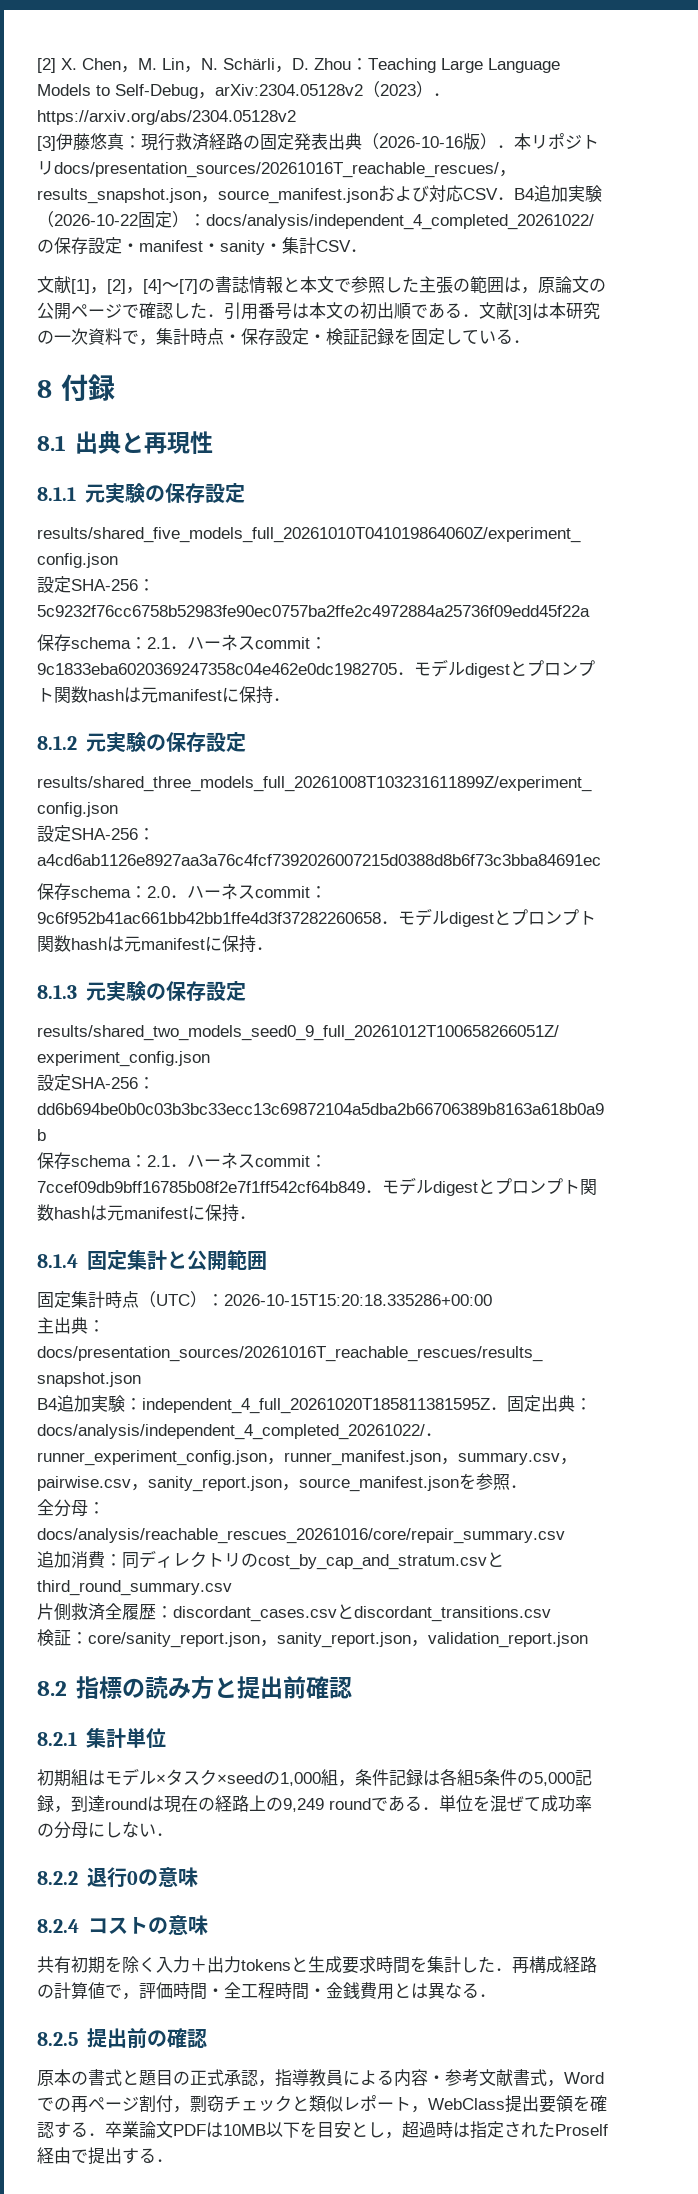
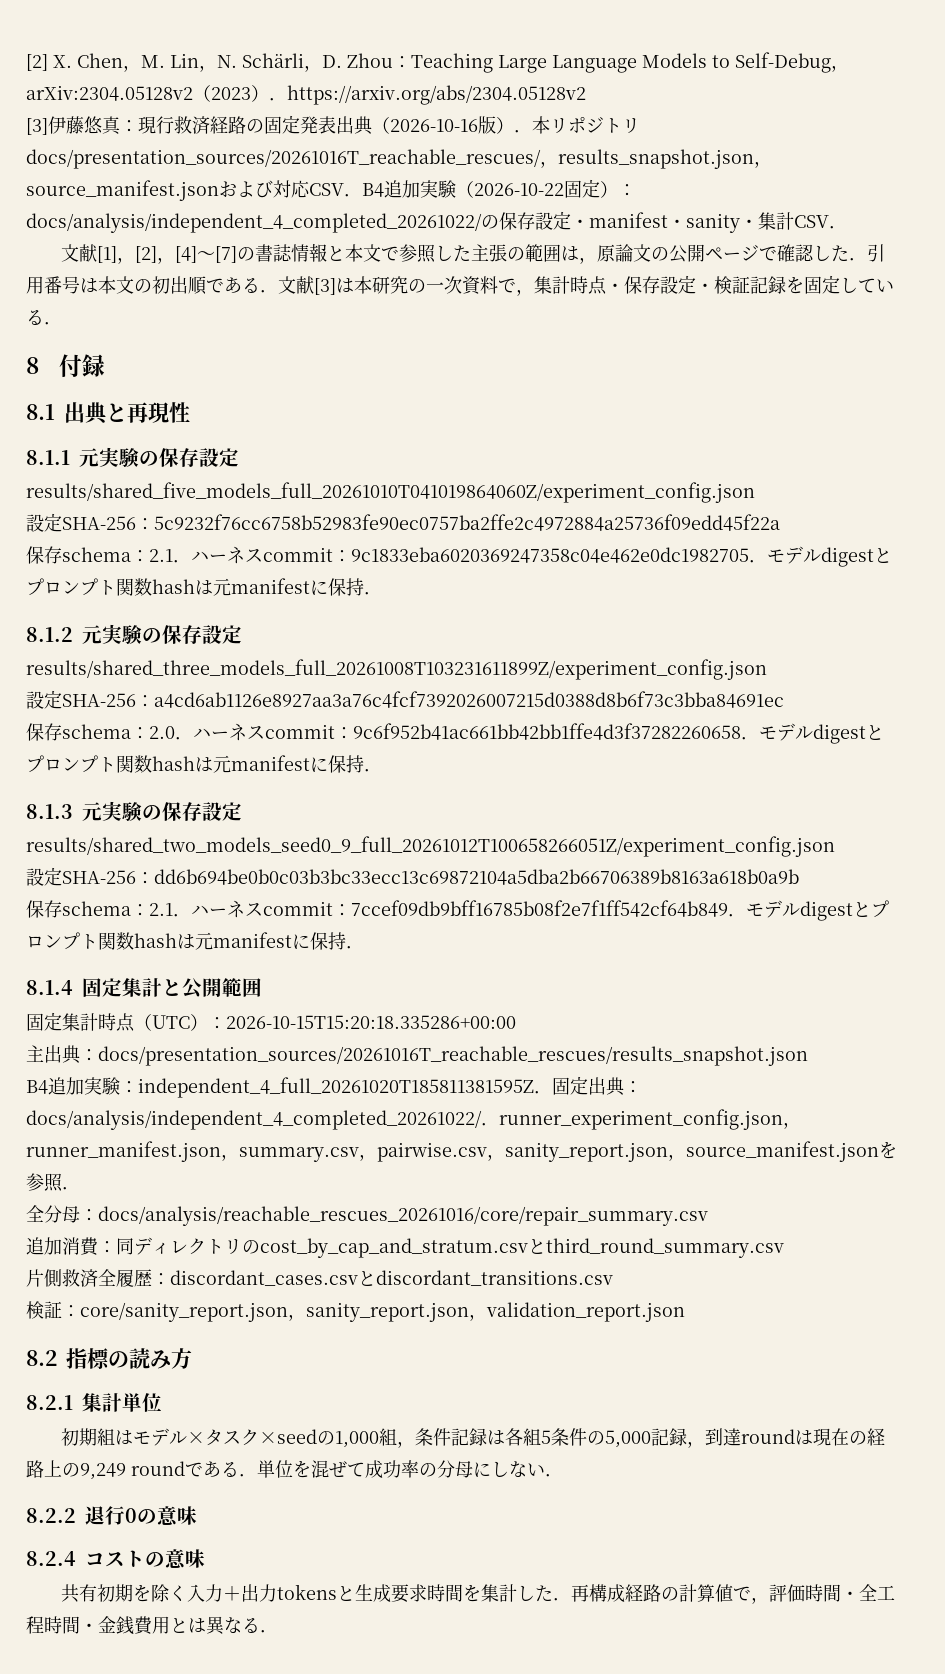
[213,1676,352,1699] と提出前確認 -> (192, 1358) none
[37,2028,207,2049] [37,2069,604,2087] [37,2095,607,2113] [37,2121,608,2139] [37,2147,173,2165] // 8.2.5提出前の確認 // 原本の書式と題目の正式承認，指導教員による内容・参考文献書式，Wordでの再ページ割付，剽窃チェックと類似レポート，WebClass提出要領を確認する．卒業論文PDFは10MB以下を目安とし，超過時は指定されたProself経由で提出する． -> (278, 1631) none

